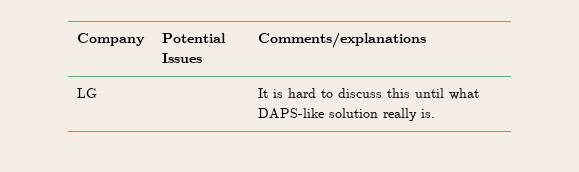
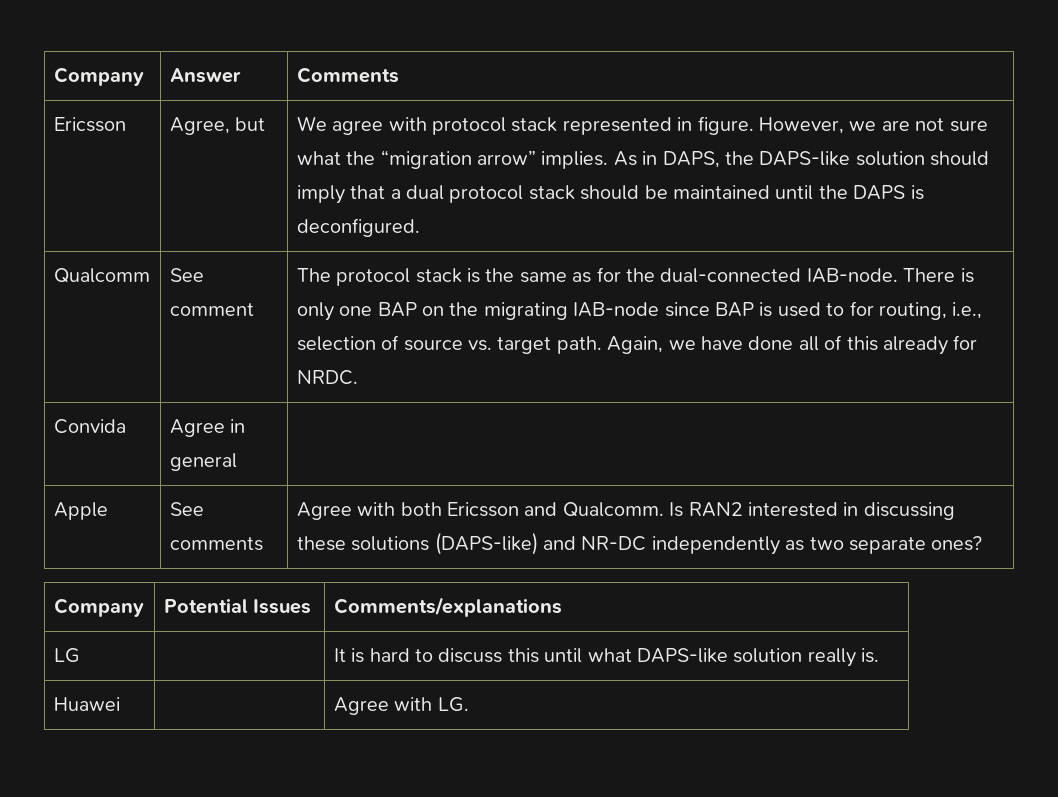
[76,33,145,46] Company -> [53,67,144,86] [169,68,241,83] [296,67,399,83] [53,117,126,132] [169,117,266,135] [296,116,988,135] [296,150,990,169] [296,185,924,204] [296,218,420,237] [53,268,150,283] [169,268,204,282] [169,303,254,316] [296,267,974,286] [296,301,983,321] [296,335,978,355] [296,370,358,385] [53,419,126,434] [169,419,246,437] [169,453,237,471] [53,502,108,520] [169,502,204,516] [169,537,263,551] [296,502,955,520] [296,532,983,555] [53,598,144,617] Company | Answer | Comments // Ericsson | Agree, but | We agree with protocol stack represented in figure. However, we are not sure what the “migration arrow” implies. As in DAPS, the DAPS-like solution should imply that a dual protocol stack should be maintained until the DAPS is deconfigured. // Qualcomm | See comment | The protocol stack is the same as for the dual-connected IAB-node. There is only one BAP on the migrating IAB-node since BAP is used to for routing, i.e., selection of source vs. target path. Again, we have done all of this already for NRDC. // Convida | Agree in general | // Apple | See comments | Agree with both Ericsson and Qualcomm. Is RAN2 interested in discussing these solutions (DAPS-like) and NR-DC independently as two separate ones? // Company
(435, 113) none -> [53,697,120,711] [333,697,469,715] // Huawei | | Agree with LG.

